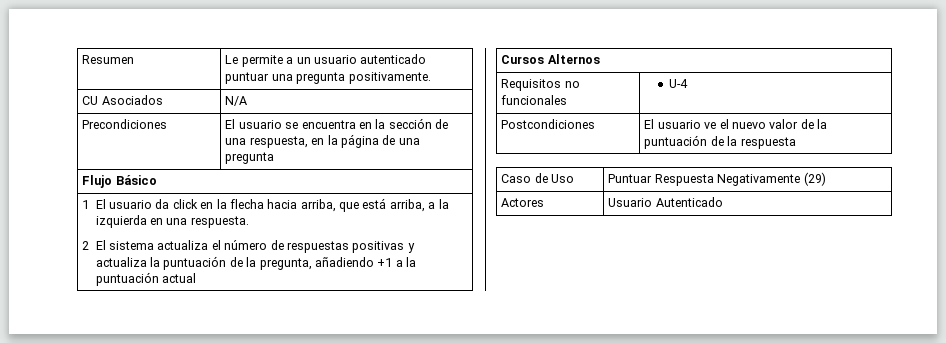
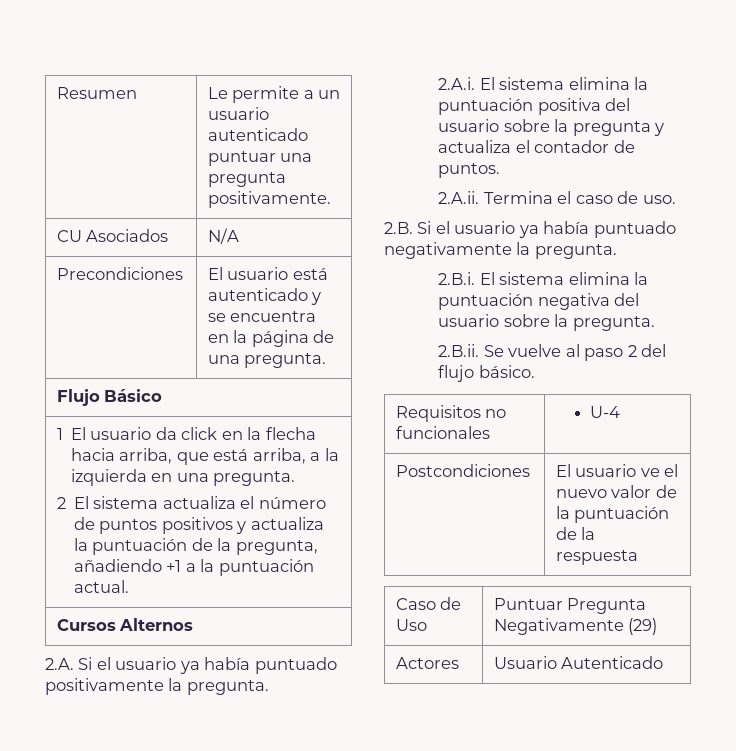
(282, 124) none -> [292,267,328,280] [207,288,322,305] está autenticado y
[388,118,449,129] [225,135,338,148] sección de una respuesta, en la -> (248, 336) none
[225,152,275,164] pregunta -> [244,353,327,368] pregunta.
[190,216,249,228] respuesta. -> [213,471,296,486] pregunta.
[286,241,405,253] respuestas positivas -> [99,517,233,534] puntos positivos
[162,273,197,283] actual -> [73,580,129,593] actual.
(600, 59) none -> [45,657,337,674] [45,678,269,695] [438,77,649,90] [438,98,631,115] [438,119,665,136] [438,140,635,153] [438,163,501,178] [438,191,676,204] [384,221,676,238] [384,242,617,259] [438,272,649,285] [438,293,640,310] [438,314,655,331] [438,344,667,361] [438,365,535,382] // 2.A. Si el usuario ya había puntuado positivamente la pregunta. // 2.A.i. El sistema elimina la puntuación positiva del usuario sobre la pregunta y actualiza el contador de puntos. // 2.A.ii. Termina el caso de uso. // 2.B. Si el usuario ya había puntuado negativamente la pregunta. // 2.B.i. El sistema elimina la puntuación negativa del usuario sobre la pregunta. // 2.B.ii. Se vuelve al paso 2 del flujo básico.
[654,174,714,186] Respuesta -> [567,598,647,614] Pregunta

